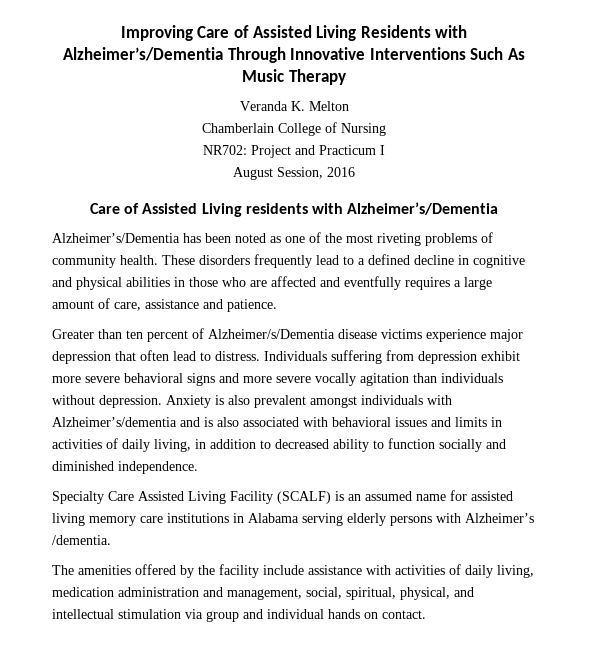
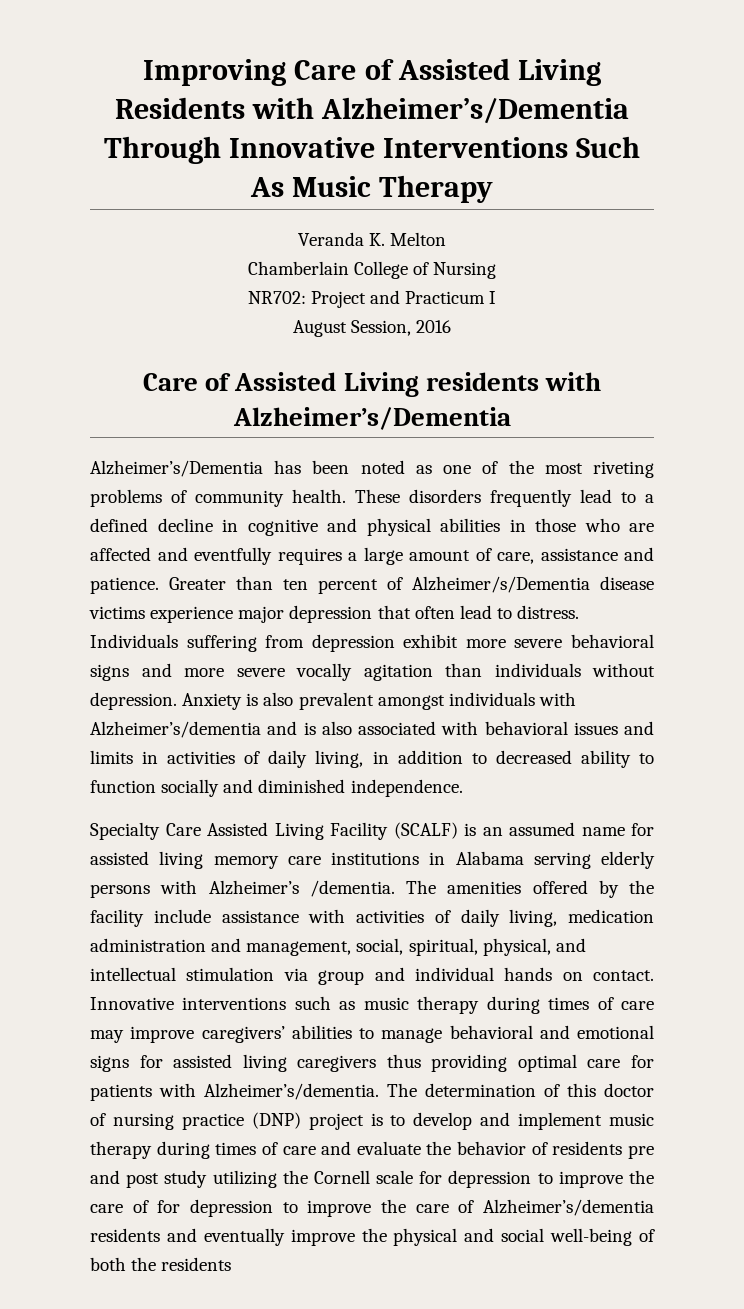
(277, 305) // -> (159, 585) none
(111, 540) // -> (395, 888) none
(426, 614) none -> [90,996,655,1014] [90,1025,654,1043] [90,1054,654,1072] [90,1083,654,1101] [90,1112,654,1130] [90,1141,654,1159] [90,1170,654,1188] [90,1199,655,1217] [90,1228,656,1246] [90,1257,232,1271] Innovative interventions such as music therapy during times of care may improve caregivers’ abilities to manage behavioral and emotional signs for assisted living caregivers thus providing optimal care for patients with Alzheimer’s/dementia. The determination of this doctor of nursing practice (DNP) project is to develop and implement music therapy during times of care and evaluate the behavior of residents pre and post study utilizing the Cornell scale for depression to improve the care of for depression to improve the care of Alzheimer’s/dementia residents and eventually improve the physical and social well-being of both the residents

